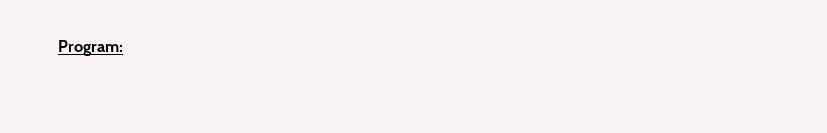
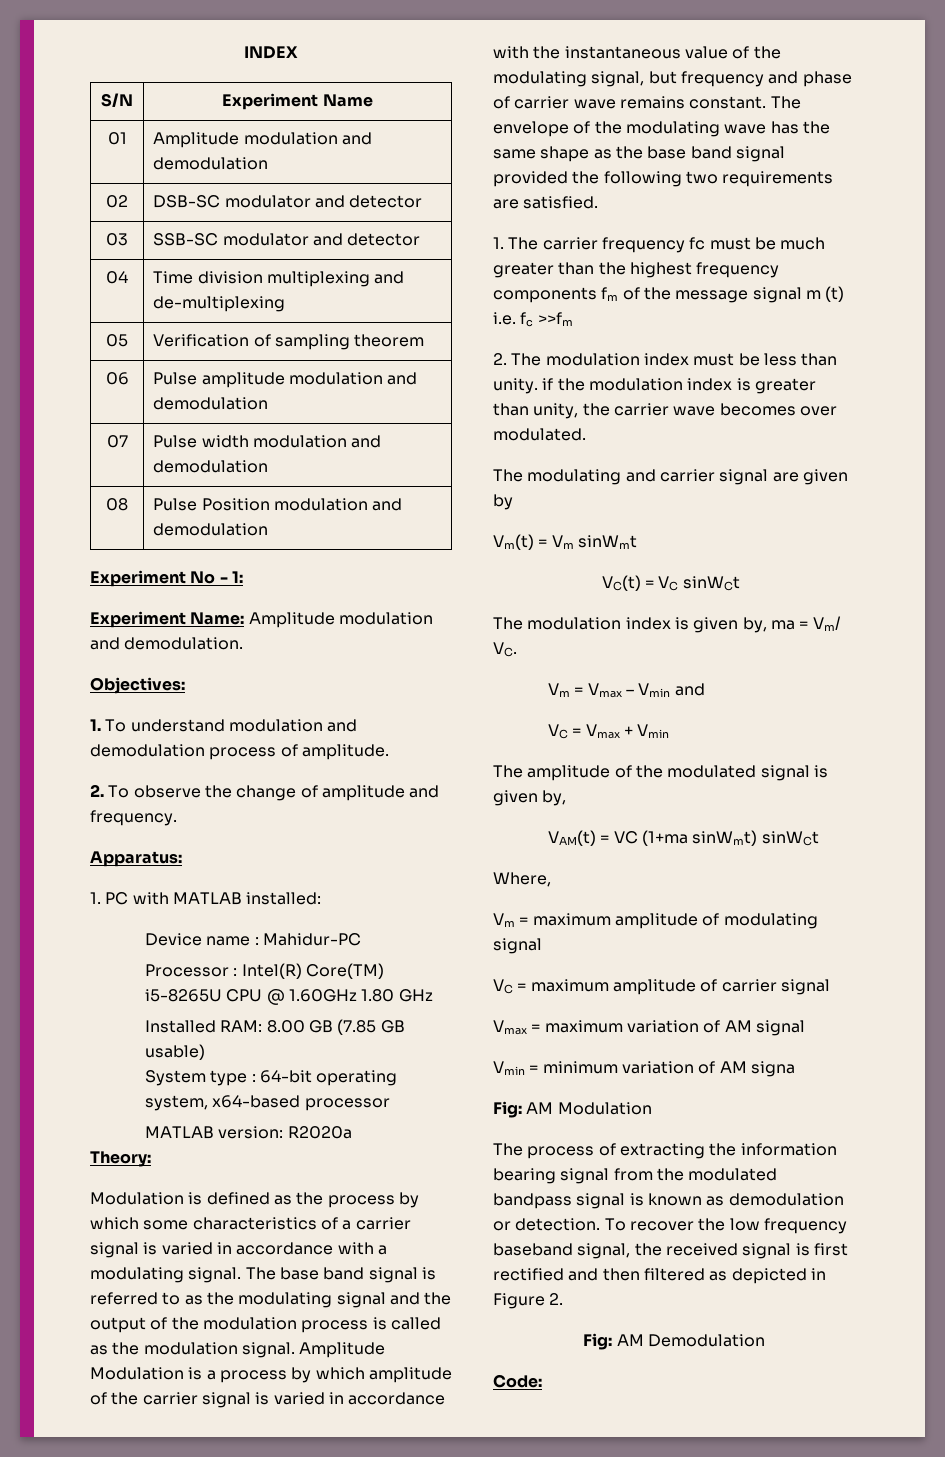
[58,40,123,56] Program: -> [244,46,298,59] [101,93,133,107] [222,93,373,110] [107,132,127,145] [153,132,373,148] [153,157,269,170] [106,195,128,208] [153,195,423,208] [106,233,128,246] [153,233,421,246] [106,271,128,284] [153,271,405,287] [153,296,286,312] [106,334,128,347] [153,334,425,350] [105,372,129,385] [153,372,418,388] [153,397,269,410] [106,435,128,448] [153,435,382,448] [153,460,269,473] [106,498,128,511] [153,498,403,511] [153,523,269,536] [90,570,243,587] [90,611,433,628] [90,637,244,650] [90,677,185,694] [90,719,358,732] [90,744,389,760] [90,784,440,801] [90,810,177,826] [90,851,182,867] [90,892,322,905] [145,933,362,946] [145,963,385,979] [145,989,433,1005] [145,1019,405,1035] [145,1044,206,1060] [145,1070,398,1086] [145,1095,390,1111] [145,1126,352,1139] [90,1151,151,1167] [90,1192,419,1208] [90,1217,411,1230] [90,1242,387,1258] [90,1267,436,1283] [90,1292,452,1308] [90,1317,441,1333] [90,1342,386,1358] [90,1367,452,1383] [90,1392,446,1408] [493,46,781,59] [493,71,852,87] [493,96,801,109] [493,121,830,137] [493,146,785,162] [493,171,834,187] [493,196,599,209] [493,237,826,253] [493,262,780,278] [493,286,845,303] [493,312,573,327] [493,353,838,366] [493,378,816,394] [493,403,837,419] [493,428,586,441] [493,469,848,485] [493,494,513,510] [493,534,637,550] [601,575,740,591] [493,616,841,633] [493,642,517,657] [548,683,705,698] [548,724,670,739] [493,765,828,781] [493,790,567,806] [548,830,819,846] [493,872,551,887] [493,913,818,929] [493,938,542,954] [493,979,830,995] [493,1020,805,1036] [493,1061,795,1077] [493,1101,652,1118] [493,1143,837,1159] [493,1168,778,1184] [493,1193,844,1209] [493,1218,847,1234] [493,1243,848,1259] [493,1268,826,1284] [493,1293,564,1309] [583,1333,765,1350] [493,1374,542,1388] INDEX // S/N | Experiment Name // 01 | Amplitude modulation and demodulation // 02 | DSB-SC modulator and detector // 03 | SSB-SC modulator and detector // 04 | Time division multiplexing and de-multiplexing // 05 | Verification of sampling theorem // 06 | Pulse amplitude modulation and demodulation // 07 | Pulse width modulation and demodulation // 08 | Pulse Position modulation and demodulation // Experiment No - 1: // Experiment Name: Amplitude modulation and demodulation. // Objectives: // 1. To understand modulation and demodulation process of amplitude. // 2. To observe the change of amplitude and frequency. // Apparatus: // 1. PC with MATLAB installed: // Device name : Mahidur-PC // Processor : Intel(R) Core(TM) i5-8265U CPU @ 1.60GHz 1.80 GHz // Installed RAM: 8.00 GB (7.85 GB usable) // System type : 64-bit operating system, x64-based processor // MATLAB version: R2020a // Theory: // Modulation is defined as the process by which some characteristics of a carrier signal is varied in accordance with a modulating signal. The base band signal is referred to as the modulating signal and the output of the modulation process is called as the modulation signal. Amplitude Modulation is a process by which amplitude of the carrier signal is varied in accordance with the instantaneous value of the modulating signal, but frequency and phase of carrier wave remains constant. The envelope of the modulating wave has the same shape as the base band signal provided the following two requirements are satisfied. // 1. The carrier frequency fc must be much greater than the highest frequency components fm of the message signal m (t) i.e. fc >>fm // 2. The modulation index must be less than unity. if the modulation index is greater than unity, the carrier wave becomes over modulated. // The modulating and carrier signal are given by // Vm(t) = Vm sinWmt // VC(t) = VC sinWCt // The modulation index is given by, ma = Vm/ VC. // Vm = Vmax – Vmin and // VC = Vmax + Vmin // The amplitude of the modulated signal is given by, // VAM(t) = VC (1+ma sinWmt) sinWCt // Where, // Vm = maximum amplitude of modulating signal // VC = maximum amplitude of carrier signal // Vmax = maximum variation of AM signal // Vmin = minimum variation of AM signa // Fig: AM Modulation // The process of extracting the information bearing signal from the modulated bandpass signal is known as demodulation or detection. To recover the low frequency baseband signal, the received signal is first rectified and then filtered as depicted in Figure 2. // Fig: AM Demodulation // Code:

